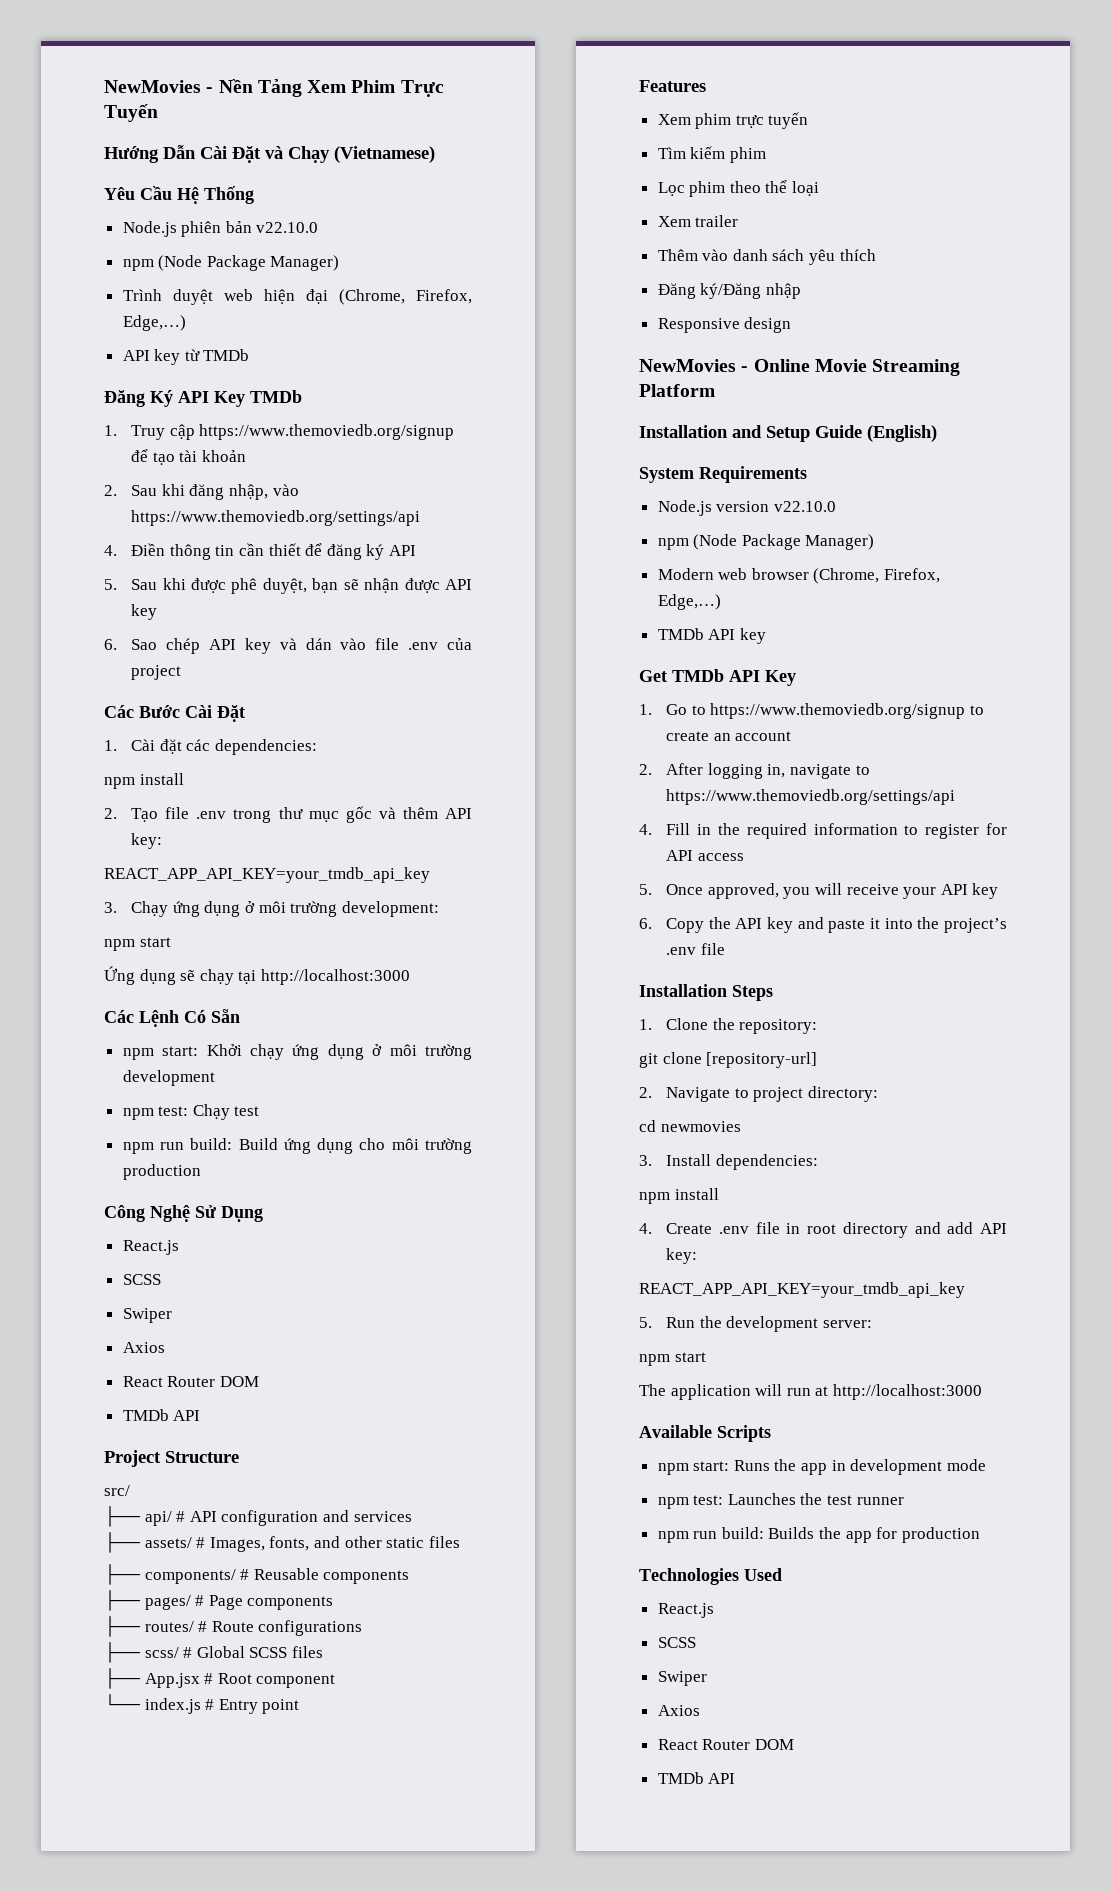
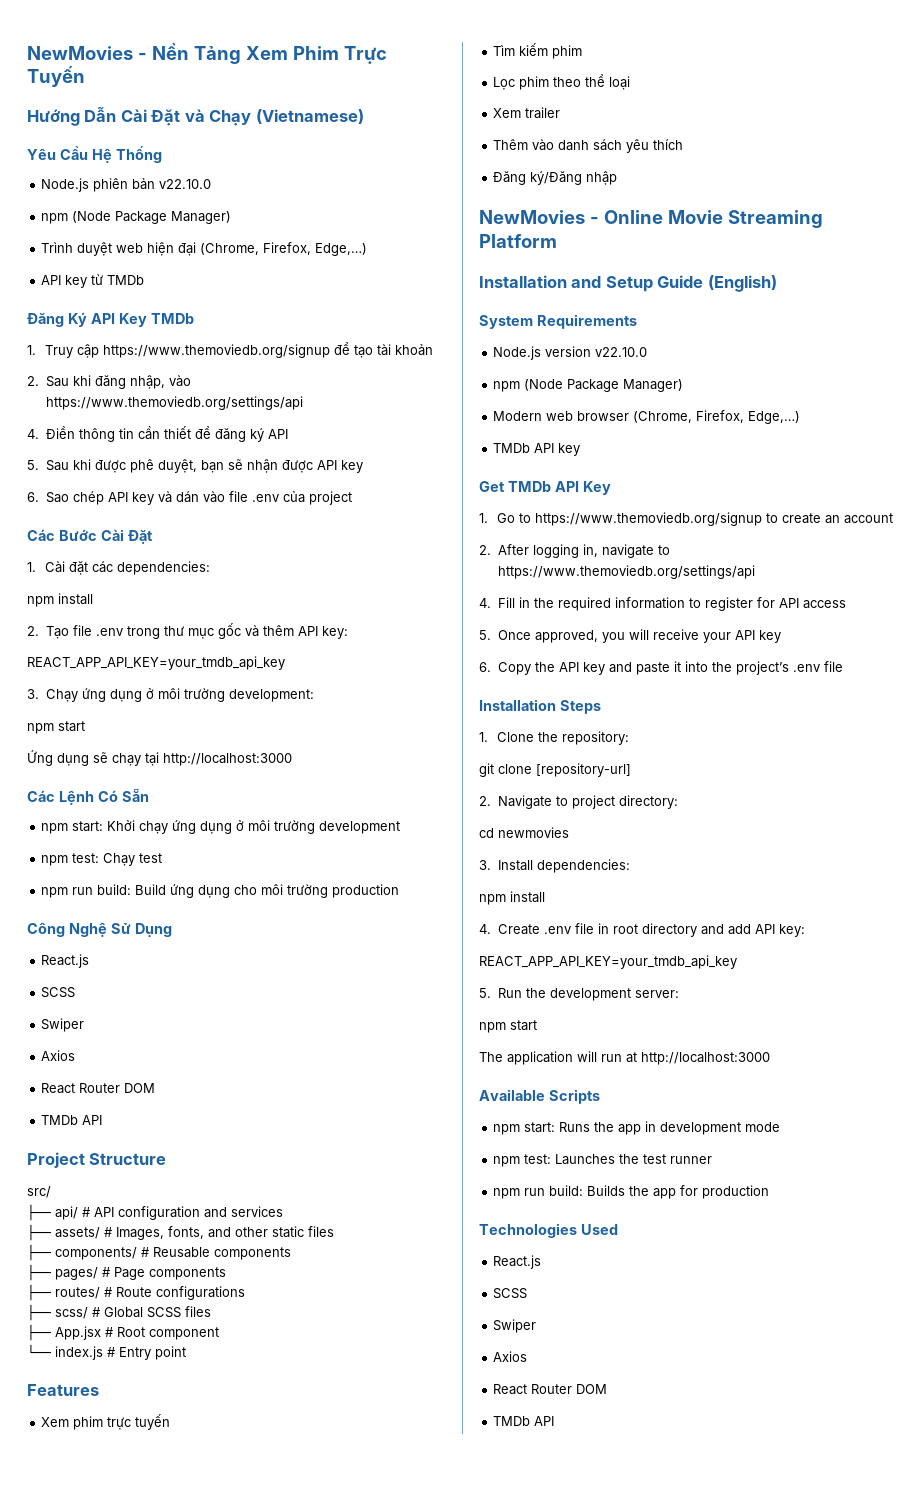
[657,317,792,333] // Responsive design -> (618, 178) none

